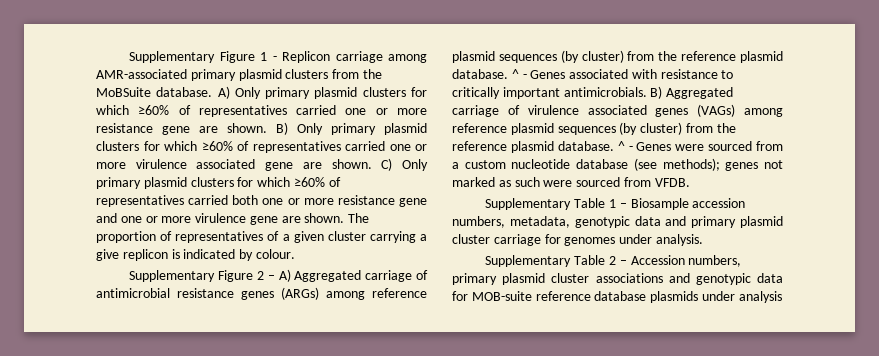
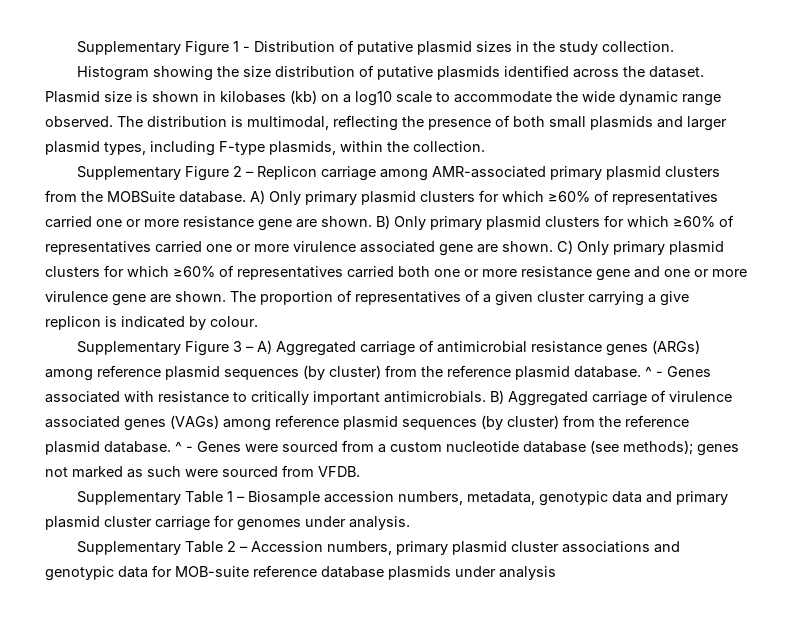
(277, 58) none -> [254,40,675,55] [77,65,705,81] [45,90,721,106] [45,115,727,131] [45,141,485,156] [77,166,255,181] Distribution of putative plasmid sizes in the study collection. // Histogram showing the size distribution of putative plasmids identified across the dataset. Plasmid size is shown in kilobases (kb) on a log10 scale to accommodate the wide dynamic range observed. The distribution is multimodal, reflecting the presence of both small plasmids and larger plasmid types, including F-type plasmids, within the collection. // Supplementary Figure 2 –
[96,87,151,97] MoBSuite -> [107,191,175,203] MOBSuite
[257,271,265,280] 2 -> [233,341,243,352] 3

